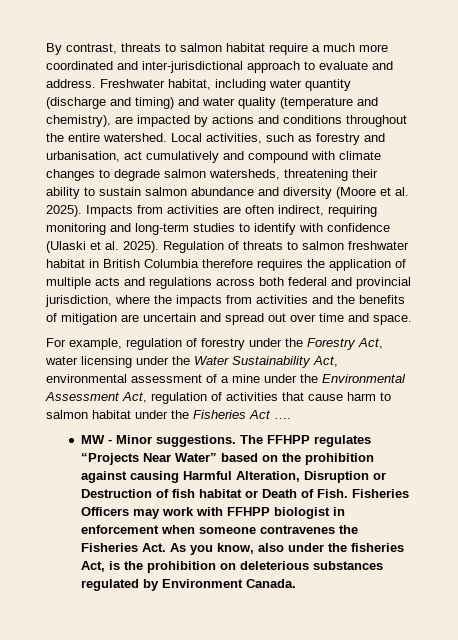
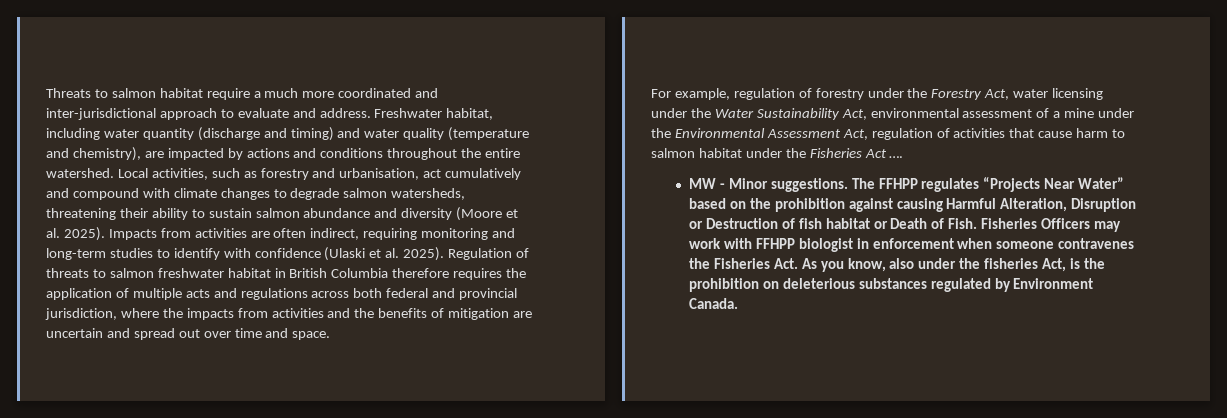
[46,43,161,55] By contrast, threats -> [46,88,91,98] Threats

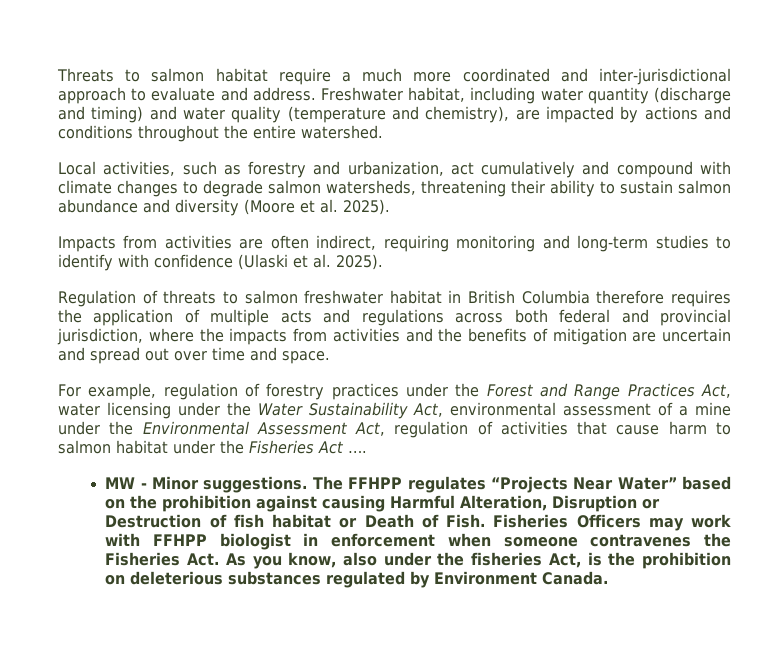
(114, 173) none -> (383, 132) //
[339,168,420,180] urbanisation, -> [347,161,444,176] urbanization,
(105, 234) none -> (390, 207) //
(445, 254) none -> (383, 262) //
[867,88,983,100] under the Forestry -> [331,383,695,400] practices under the Forest and Range Practices

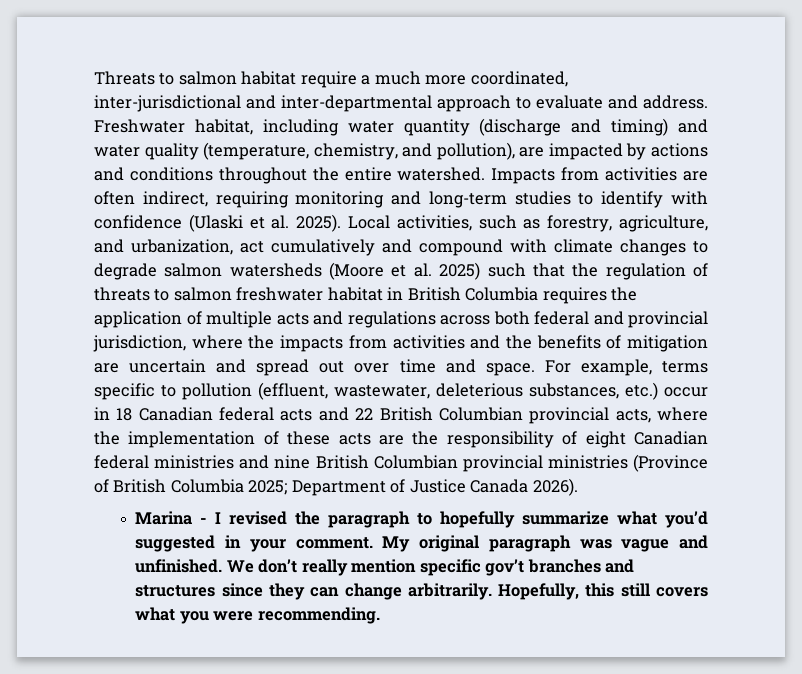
[462,68,732,85] coordinated and inter-jurisdictional -> [470,71,568,87] [94,95,432,112] coordinated, inter-jurisdictional and inter-departmental
[287,106,510,123] (temperature and chemistry), -> [203,142,515,160] (temperature, chemistry, and pollution),
[58,161,731,178] [58,180,731,197] [58,199,390,216] // Local activities, such as forestry and urbanization, act cumulatively and compound with climate changes to degrade salmon watersheds, threatening their ability to sustain salmon abundance and diversity (Moore et al. 2025). // -> (486, 174) none
[58,290,136,307] // Regulation -> [348,215,708,232] [94,239,708,256] [94,262,686,280] Local activities, such as forestry, agriculture, and urbanization, act cumulatively and compound with climate changes to degrade salmon watersheds (Moore et al. 2025) such that the regulation
[596,290,665,304] therefore -> (539, 294) none
(330, 357) // -> (535, 369) none
[163,383,731,400] [58,402,732,419] [58,421,731,438] [58,440,367,454] [105,476,731,493] [105,495,661,512] [105,514,731,531] [105,533,731,550] [105,552,731,569] [105,571,609,588] regulation of forestry practices under the Forest and Range Practices Act, water licensing under the Water Sustainability Act, environmental assessment of a mine under the Environmental Assessment Act, regulation of activities that cause harm to salmon habitat under the Fisheries Act …. // MW - Minor suggestions. The FFHPP regulates “Projects Near Water” based on the prohibition against causing Harmful Alteration, Disruption or Destruction of fish habitat or Death of Fish. Fisheries Officers may work with FFHPP biologist in enforcement when someone contravenes the Fisheries Act. As you know, also under the fisheries Act, is the prohibition on deleterious substances regulated by Environment Canada. -> [661,361,708,373] [94,382,708,400] [94,407,708,424] [94,431,708,448] [94,454,708,472] [94,478,578,496] [135,511,708,528] [135,535,708,552] [135,559,634,576] [135,583,708,600] [135,607,380,624] terms specific to pollution (effluent, wastewater, deleterious substances, etc.) occur in 18 Canadian federal acts and 22 British Columbian provincial acts, where the implementation of these acts are the responsibility of eight Canadian federal ministries and nine British Columbian provincial ministries (Province of British Columbia 2025; Department of Justice Canada 2026). // Marina - I revised the paragraph to hopefully summarize what you’d suggested in your comment. My original paragraph was vague and unfinished. We don’t really mention specific gov’t branches and structures since they can change arbitrarily. Hopefully, this still covers what you were recommending.

